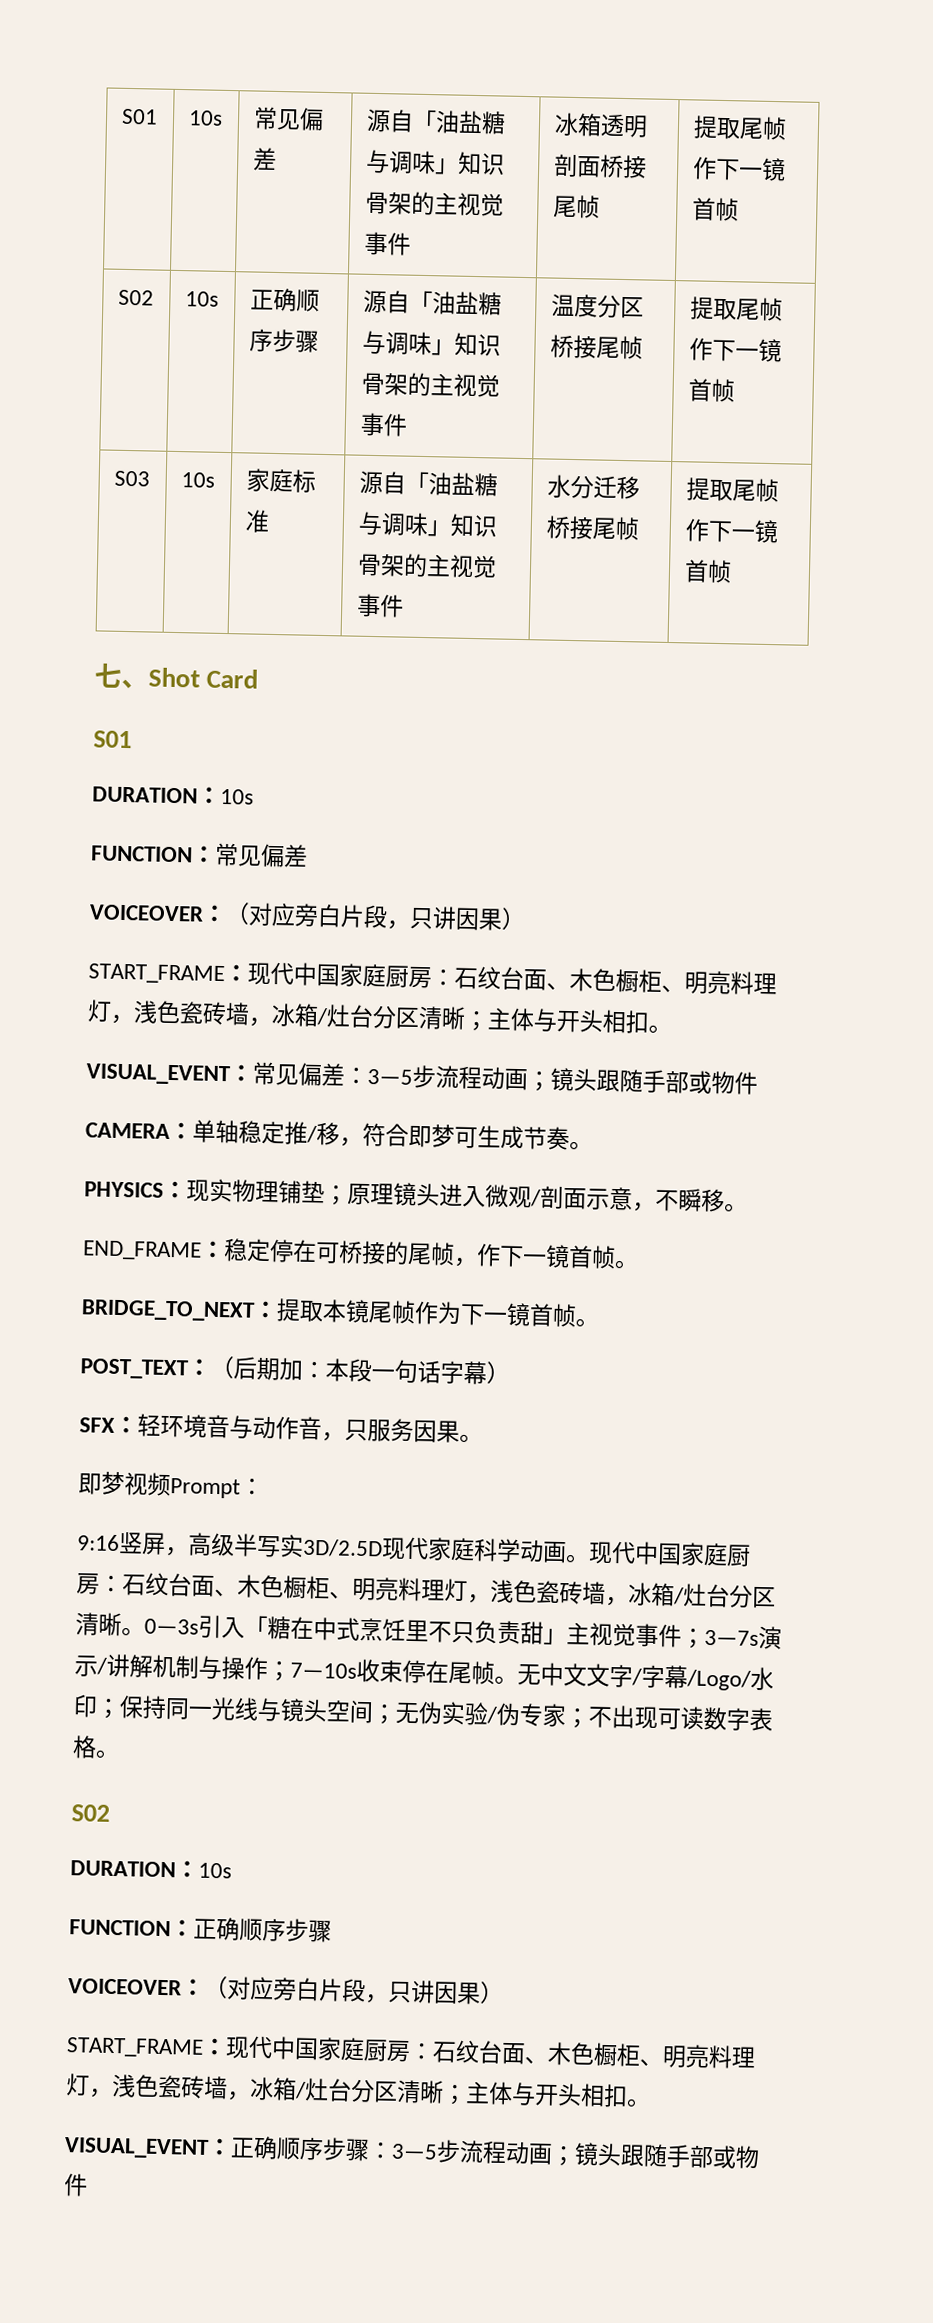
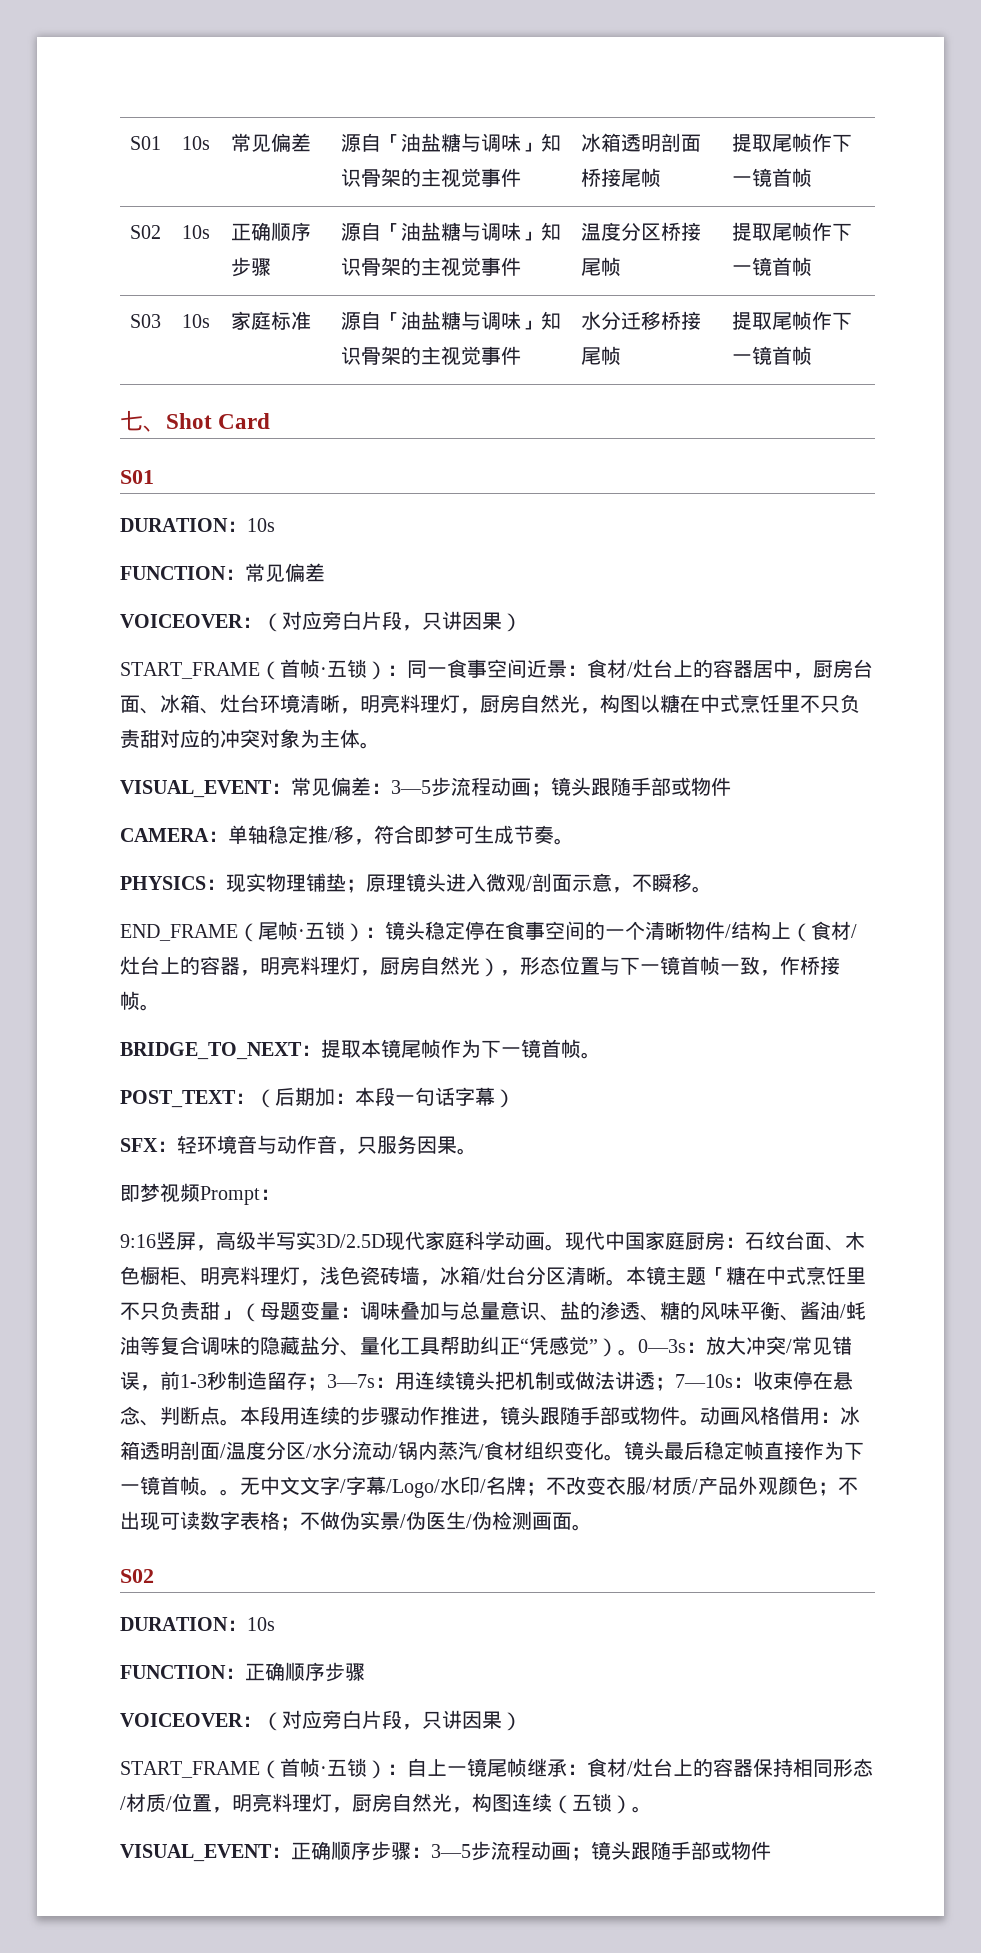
[224,962,777,995] [87,999,650,1034] ：现代中国家庭厨房：石纹台面、木色橱柜、明亮料理灯，浅色瓷砖墙，冰箱/灶台分区清晰；主体与开头相扣 -> [260,659,873,680] [120,694,860,714] [120,729,360,749] （首帧·五锁）：同一食事空间近景：食材/灶台上的容器居中，厨房台面、冰箱、灶台环境清晰，明亮料理灯，厨房自然光，构图以糖在中式烹饪里不只负责甜对应的冲突对象为主体
[200,1238,593,1269] ：稳定停在可桥接的尾帧，作下一镜首 -> [238,921,857,942] [120,956,840,977] （尾帧·五锁）：镜头稳定停在食事空间的一个清晰物件/结构上（食材/灶台上的容器，明亮料理灯，厨房自然光），形态位置与下一镜首帧一致，作桥接
[144,1614,245,1639] 0—3s引入 -> [626,1266,706,1285] 本镜主题
[566,1622,782,1650] [74,1653,495,1685] 主视觉事件；3—7s演示/讲解机制与操作；7—10s收束停在尾帧 -> [240,1301,866,1322] [120,1336,852,1357] [120,1371,853,1391] [120,1406,860,1426] [120,1441,864,1461] [120,1476,220,1496] （母题变量：调味叠加与总量意识、盐的渗透、糖的风味平衡、酱油/蚝油等复合调味的隐藏盐分、量化工具帮助纠正“凭感觉”）。0—3s：放大冲突/常见错误，前1-3秒制造留存；3—7s：用连续镜头把机制或做法讲透；7—10s：收束停在悬念、判断点。本段用连续的步骤动作推进，镜头跟随手部或物件。动画风格借用：冰箱透明剖面/温度分区/水分流动/锅内蒸汽/食材组织变化。镜头最后稳定帧直接作为下一镜首帧。
[96,1695,567,1728] ；保持同一光线与镜头空间；无伪实验/伪专家 -> [480,1476,818,1496] /名牌；不改变衣服/材质/产品外观颜色
(97, 1747) none -> [280,1511,572,1531] ；不做伪实景/伪医生/伪检测画面
[202,2035,756,2069] [65,2073,628,2108] ：现代中国家庭厨房：石纹台面、木色橱柜、明亮料理灯，浅色瓷砖墙，冰箱/灶台分区清晰；主体与开头相扣 -> [260,1758,873,1779] [120,1793,632,1814] （首帧·五锁）：自上一镜尾帧继承：食材/灶台上的容器保持相同形态/材质/位置，明亮料理灯，厨房自然光，构图连续（五锁）

